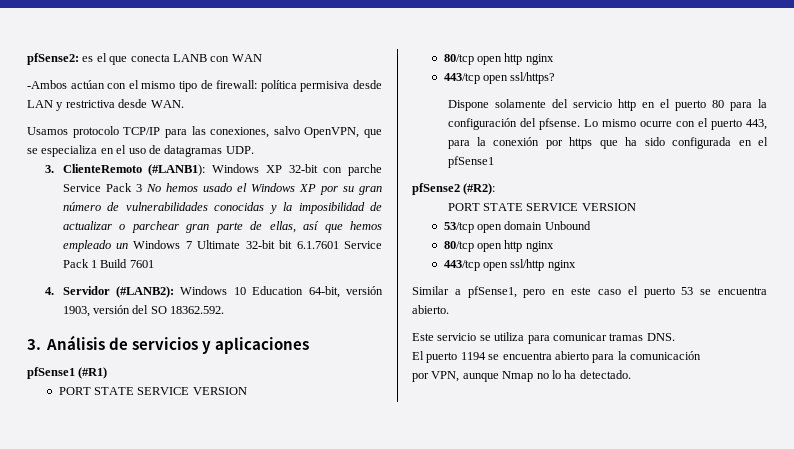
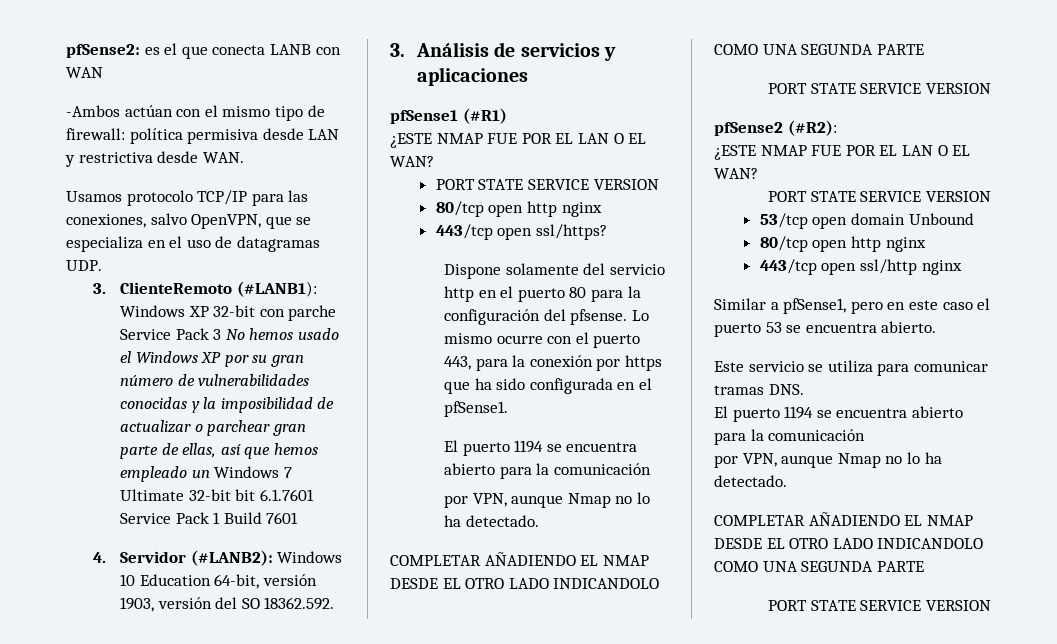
(108, 373) none -> [390,133,647,148] [390,156,434,167] // ¿ESTE NMAP FUE POR EL LAN O EL WAN?
[447,156,494,168] [412,183,496,195] pfSense1 // pfSense2 (#R2): -> [444,401,509,417] [444,440,638,456] [444,463,651,479] [444,492,651,508] [444,515,539,527] [390,552,649,566] [390,578,660,589] [714,44,924,55] [768,83,991,94] [714,120,837,136] [714,145,971,160] [714,168,758,179] pfSense1. // El puerto 1194 se encuentra abierto para la comunicación // por VPN, aunque Nmap no lo ha detectado. // COMPLETAR AÑADIENDO EL NMAP DESDE EL OTRO LADO INDICANDOLO COMO UNA SEGUNDA PARTE // PORT STATE SERVICE VERSION // pfSense2 (#R2): // ¿ESTE NMAP FUE POR EL LAN O EL WAN?
(631, 374) none -> [714,512,973,526] [714,538,984,549] [714,561,924,572] [768,600,991,611] // COMPLETAR AÑADIENDO EL NMAP DESDE EL OTRO LADO INDICANDOLO COMO UNA SEGUNDA PARTE // PORT STATE SERVICE VERSION

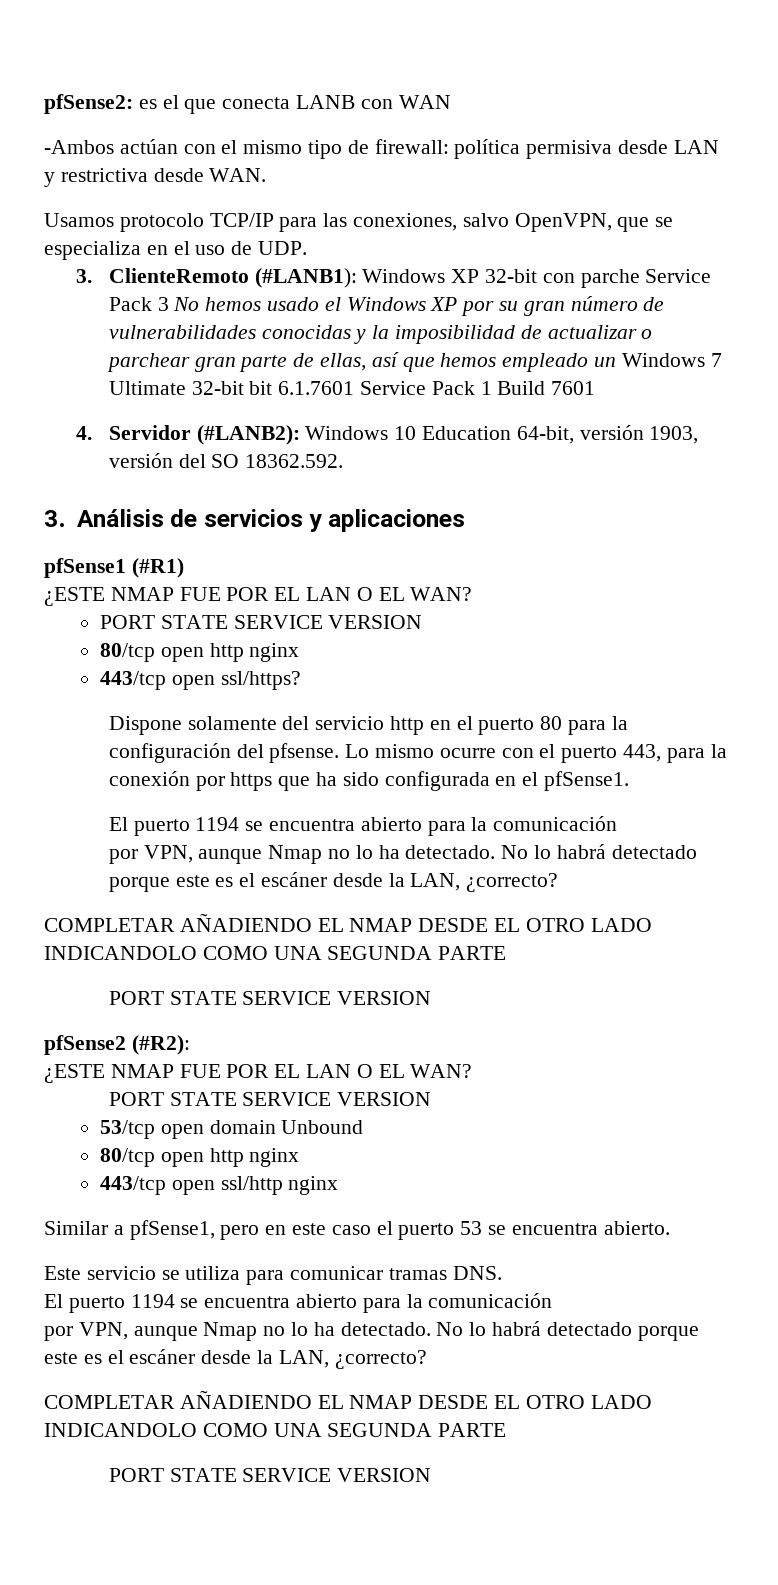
[236,236,320,252] datagramas -> (253, 248) none
(539, 521) none -> [501,844,697,859] [108,872,559,892] No lo habrá detectado porque este es el escáner desde la LAN, ¿correcto?
(787, 481) none -> [436,1321,699,1341] [44,1349,427,1369] No lo habrá detectado porque este es el escáner desde la LAN, ¿correcto?

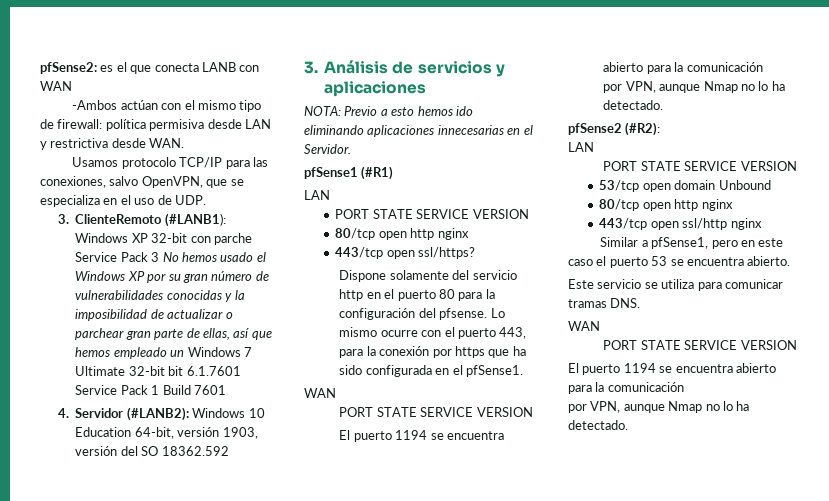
[245,454,344,468] 18362.592. -> [161,446,229,456] 18362.592
[44,558,184,578] [44,587,473,606] pfSense1 (#R1) // ¿ESTE NMAP FUE POR EL LAN O EL WAN? -> [304,106,473,116] [304,125,533,137] [304,144,351,154] [304,166,394,180] [304,190,330,200] NOTA: Previo a esto hemos ido eliminando aplicaciones innecesarias en el Servidor. // pfSense1 (#R1) // LAN
(630, 781) none -> [304,388,336,398] [339,407,533,417] // WAN // PORT STATE SERVICE VERSION
[501,844,697,859] [108,872,559,892] [44,913,652,932] [44,946,507,960] [108,991,432,1005] [44,1035,190,1055] [44,1064,473,1083] No lo habrá detectado porque este es el escáner desde la LAN, ¿correcto? // COMPLETAR AÑADIENDO EL NMAP DESDE EL OTRO LADO INDICANDOLO COMO UNA SEGUNDA PARTE // PORT STATE SERVICE VERSION // pfSense2 (#R2): // ¿ESTE NMAP FUE POR EL LAN O EL WAN? -> [568,122,661,136] [568,142,594,152] // pfSense2 (#R2): // LAN
(502, 1273) none -> [568,321,600,331] [603,340,797,350] // WAN // PORT STATE SERVICE VERSION
[436,1321,699,1341] [44,1349,427,1369] [44,1390,652,1409] [44,1423,507,1437] [108,1468,432,1482] No lo habrá detectado porque este es el escáner desde la LAN, ¿correcto? // COMPLETAR AÑADIENDO EL NMAP DESDE EL OTRO LADO INDICANDOLO COMO UNA SEGUNDA PARTE // PORT STATE SERVICE VERSION -> (628, 425) none

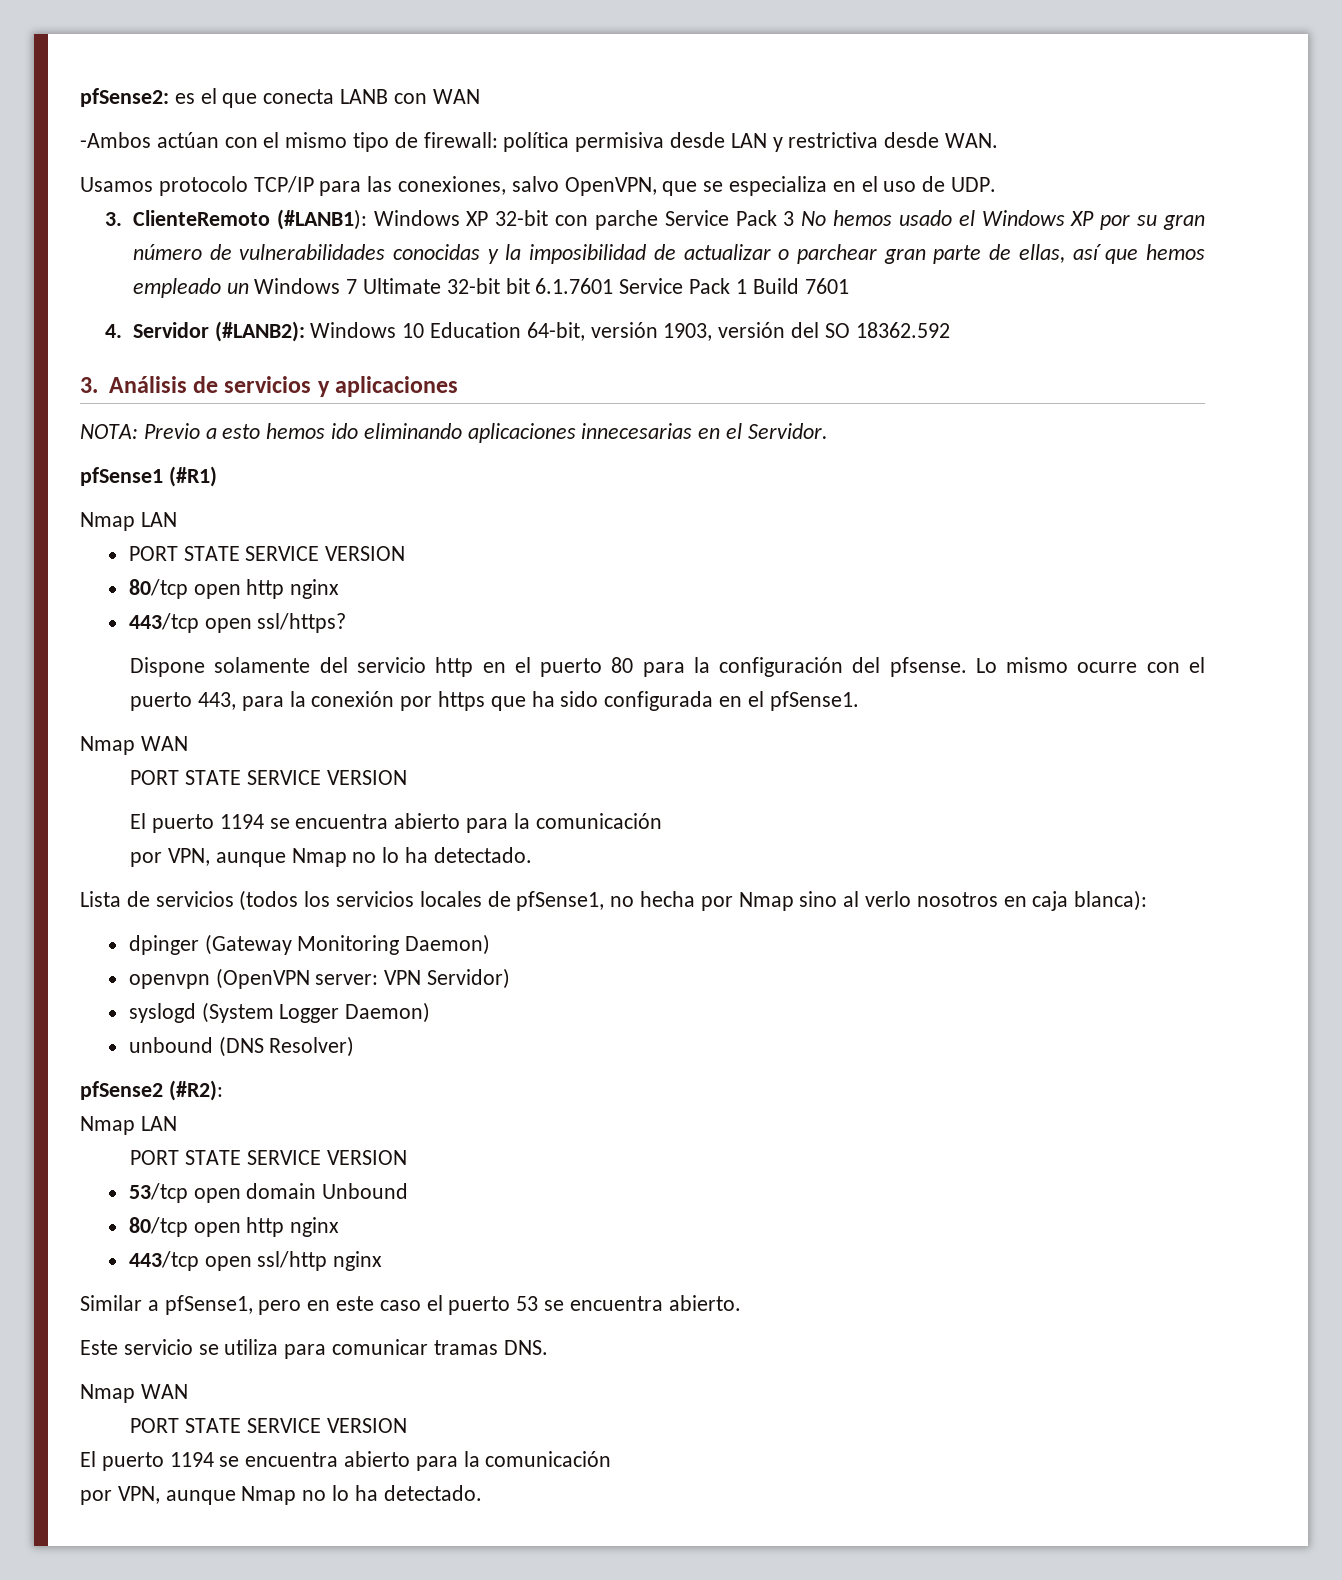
(394, 173) none -> [80,512,135,531] Nmap
(523, 371) none -> [80,736,135,755] Nmap
(664, 105) none -> [80,890,1148,911] [128,934,491,955] [128,968,510,989] [128,1002,431,1023] [128,1036,355,1057] // Lista de servicios (todos los servicios locales de pfSense1, no hecha por Nmap sino al verlo nosotros en caja blanca): // dpinger (Gateway Monitoring Daemon) // openvpn (OpenVPN server: VPN Servidor) // syslogd (System Logger Daemon) // unbound (DNS Resolver)
(661, 129) none -> [80,1116,135,1135] Nmap
(641, 303) none -> [80,1384,135,1403] Nmap

